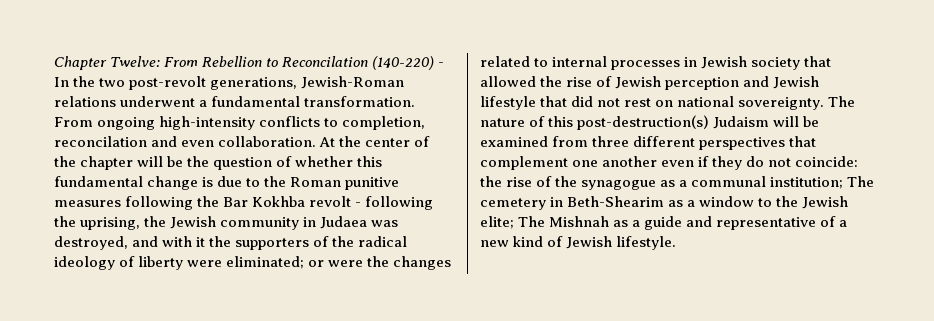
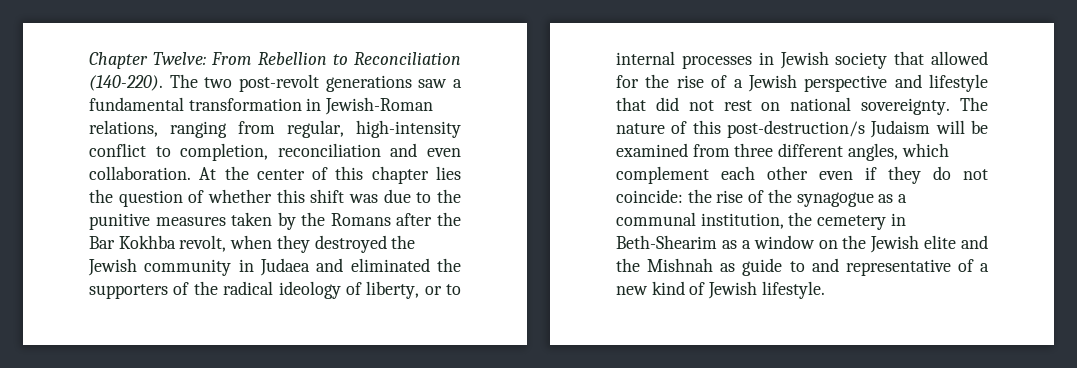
[282,56,445,70] [54,76,405,90] [54,96,416,107] [54,116,321,130] Reconcilation (140-220) - In the two post-revolt generations, Jewish-Roman relations underwent a fundamental transformation. From ongoing high-intensity conflicts -> [353,52,461,65] [89,74,462,92] [89,97,434,115] [89,120,461,138] [89,143,146,157] Reconciliation (140-220). The two post-revolt generations saw a fundamental transformation in Jewish-Roman relations, ranging from regular, high-intensity conflict
[54,136,147,147] reconcilation -> [277,143,381,157] reconciliation
[54,156,184,170] the chapter will be -> [335,166,461,184] this chapter lies
[54,176,214,190] fundamental change is -> [310,189,378,203] shift was
[290,177,342,187] Roman -> (462, 196) none
[125,196,434,210] [54,216,141,230] following the Bar Kokhba revolt - following the uprising, -> [231,212,461,230] [89,235,387,253] taken by the Romans after the Bar Kokhba revolt, when they destroyed
[371,220,399,227] [54,236,206,250] was destroyed, and with it -> [316,258,430,272] and eliminated
[138,256,452,270] [480,56,530,67] liberty were eliminated; or were the changes related -> [366,281,442,299] liberty, or
[540,76,820,90] the rise of Jewish perception and Jewish -> [616,74,922,92] for the rise of a Jewish perspective and
[577,115,710,130] post-destruction(s) -> [727,120,865,138] post-destruction/s
[699,136,817,150] [480,156,658,170] perspectives that complement one another -> [847,143,949,161] [616,166,808,184] angles, which complement each other
[770,176,875,189] institution; The -> [700,212,813,229] institution, the
[758,196,849,209] [480,216,683,230] to the Jewish elite; The Mishnah as a guide -> [818,235,988,253] [616,258,805,276] on the Jewish elite and the Mishnah as guide to

